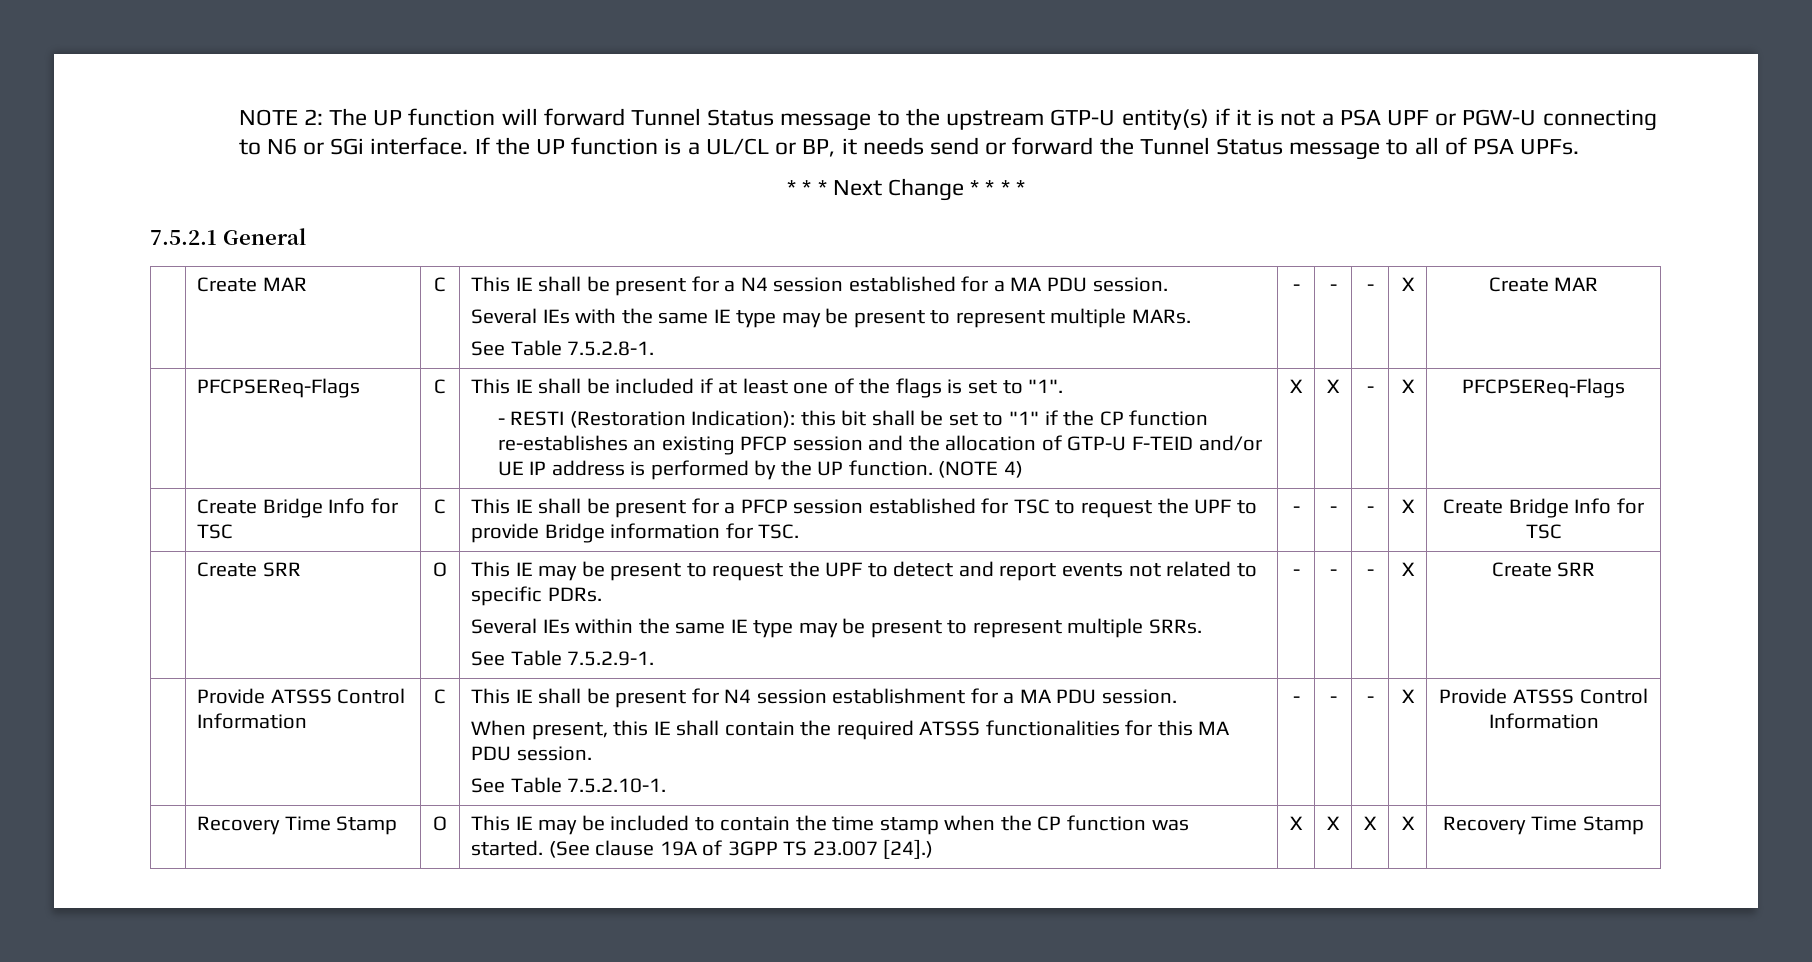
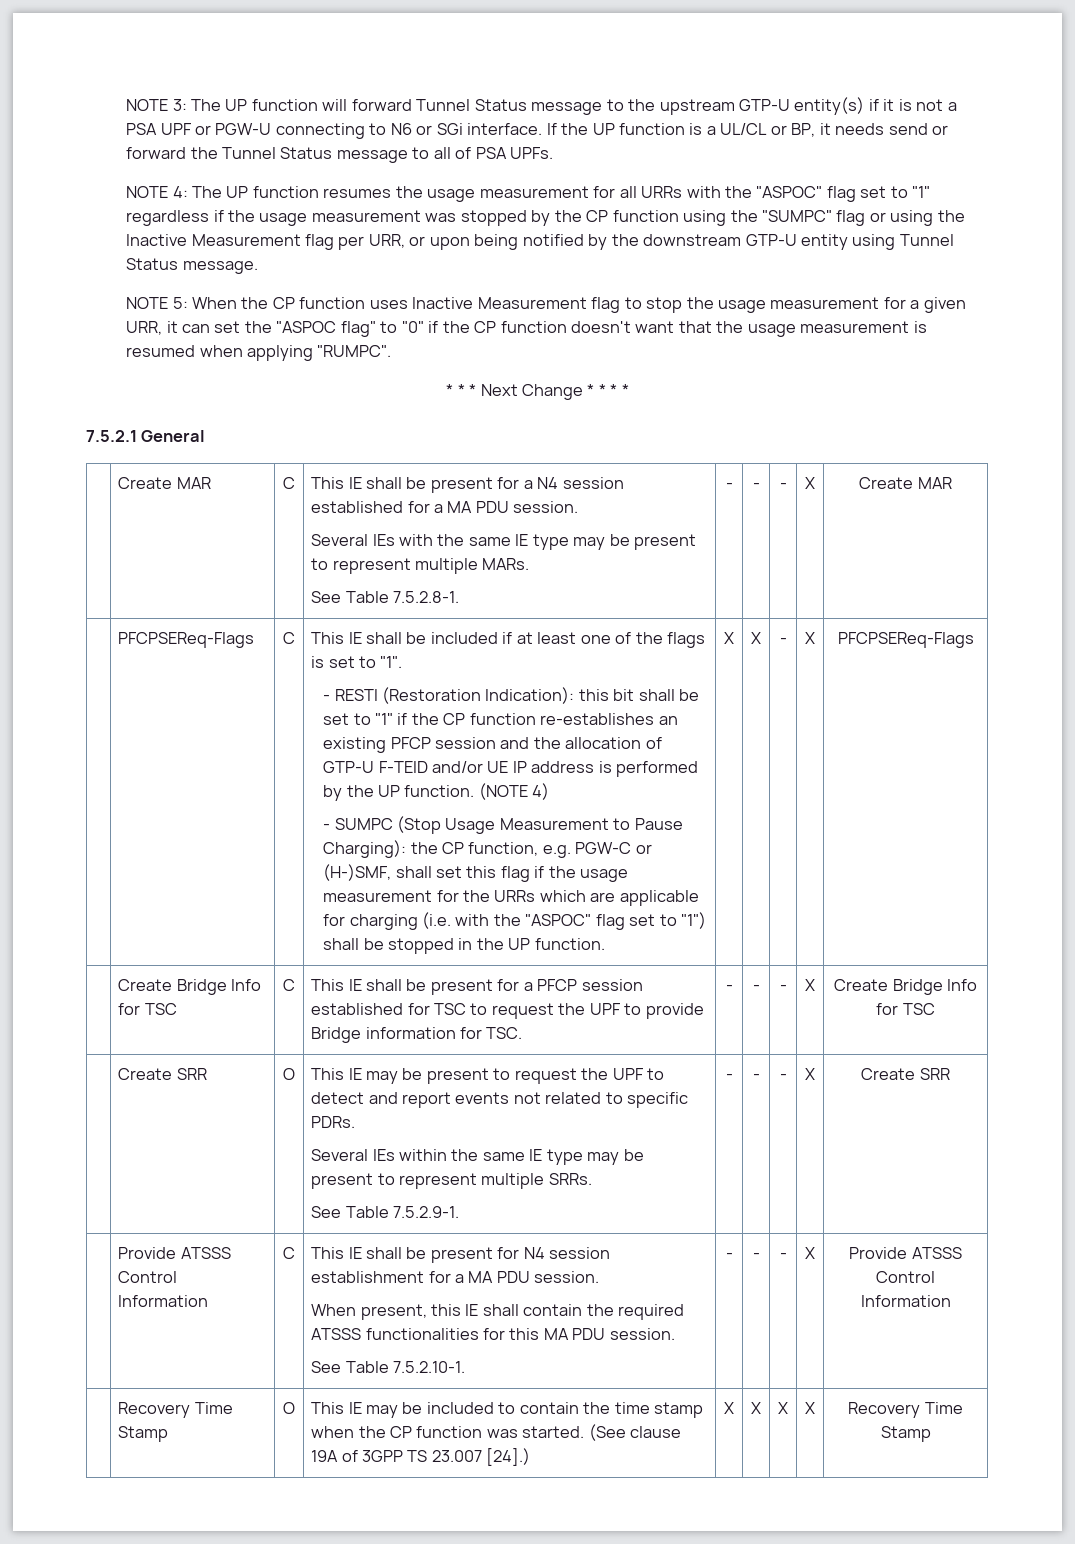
[238,109,323,126] NOTE 2: -> [126,99,187,111] NOTE 3:
(1580, 147) none -> [126,186,931,202] [126,210,965,226] [126,234,954,250] [126,258,258,274] [126,297,966,313] [126,321,927,337] [126,345,392,361] // NOTE 4: The UP function resumes the usage measurement for all URRs with the "ASPOC" flag set to "1" regardless if the usage measurement was stopped by the CP function using the "SUMPC" flag or using the Inactive Measurement flag per URR, or upon being notified by the downstream GTP-U entity using Tunnel Status message. // NOTE 5: When the CP function uses Inactive Measurement flag to stop the usage measurement for a given URR, it can set the "ASPOC flag" to "0" if the CP function doesn't want that the usage measurement is resumed when applying "RUMPC".
(1023, 469) none -> [323,816,683,834] [323,840,652,858] [323,864,629,882] [323,890,699,906] [323,912,707,930] [323,938,605,954] // - SUMPC (Stop Usage Measurement to Pause Charging): the CP function, e.g. PGW-C or (H-)SMF, shall set this flag if the usage measurement for the URRs which are applicable for charging (i.e. with the "ASPOC" flag set to "1") shall be stopped in the UP function.

